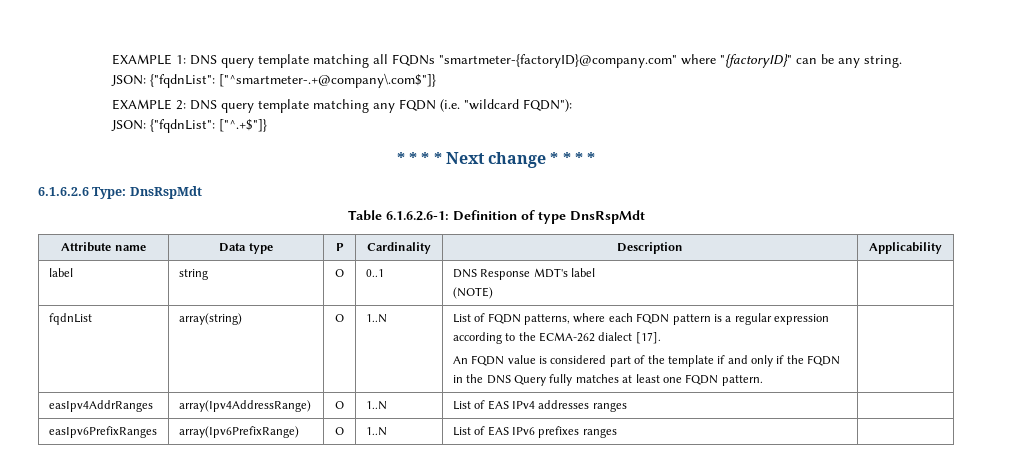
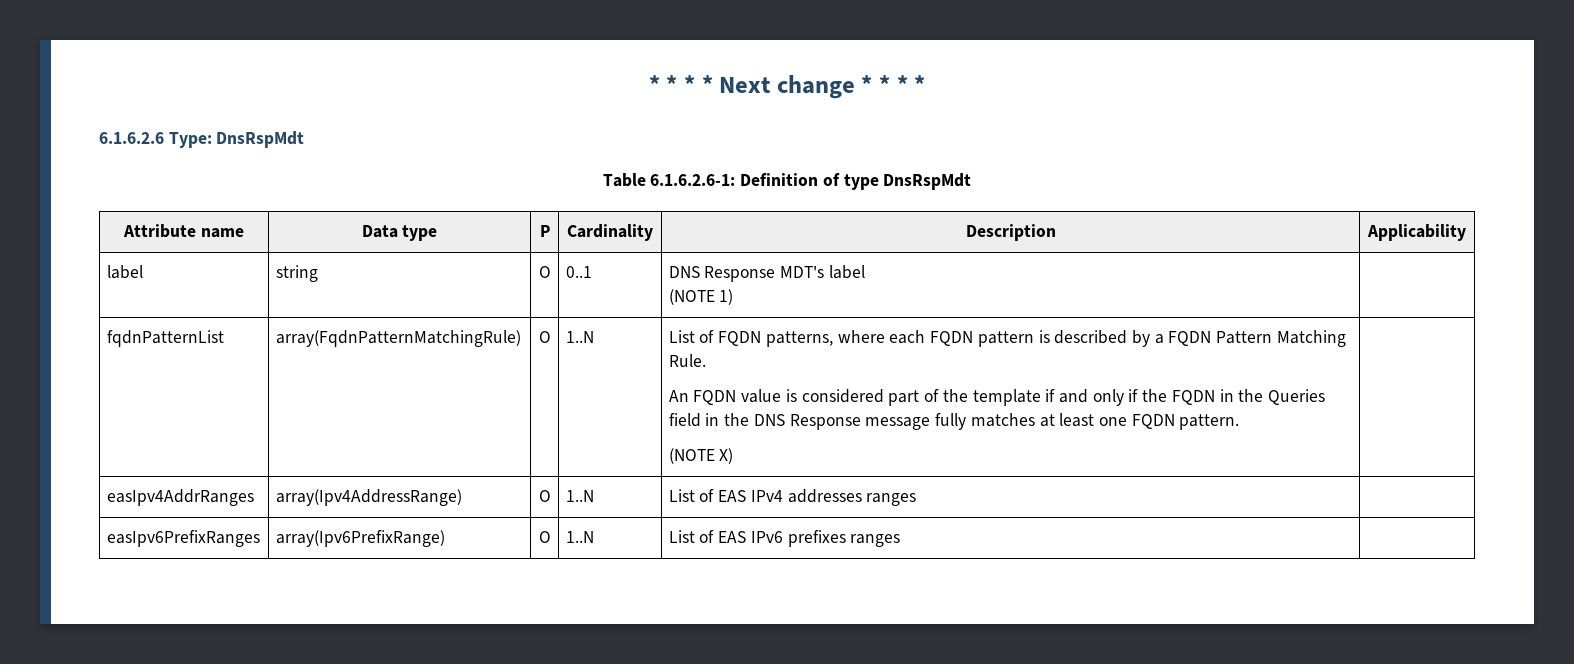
[112,54,903,68] [111,73,437,88] [112,99,573,113] [111,119,268,133] EXAMPLE 1: DNS query template matching all FQDNs "smartmeter-{factoryID}@company.com" where "{factoryID}" can be any string. // JSON: {"fqdnList": ["^smartmeter-.+@company\.com$"]} // EXAMPLE 2: DNS query template matching any FQDN (i.e. "wildcard FQDN"): // JSON: {"fqdnList": ["^.+$"]} // -> (648, 84) none
[452,287,493,299] [48,313,92,325] [178,313,242,325] (NOTE) | // fqdnList | array(string) -> [668,289,734,305] [106,330,224,347] [275,330,521,347] (NOTE 1) | // fqdnPatternList | array(FqdnPatternMatchingRule)
[725,313,830,325] [452,332,661,344] a regular expression according to the ECMA-262 dialect [17]. -> [1054,330,1346,347] [668,354,706,367] described by a FQDN Pattern Matching Rule.
[486,375,547,386] DNS Query -> [1268,389,1326,405] [668,413,931,430] Queries field in the DNS Response message
(763, 380) none -> [668,448,734,464] // (NOTE X)

